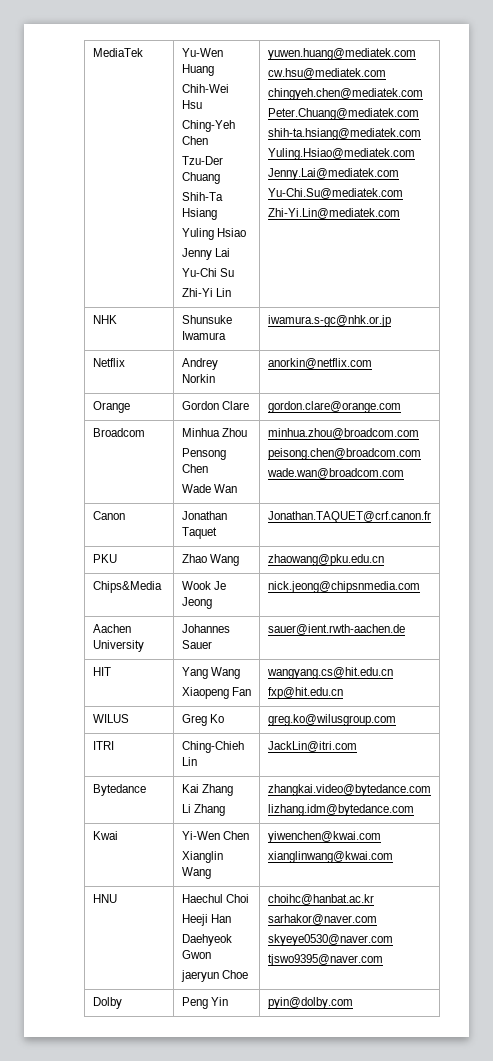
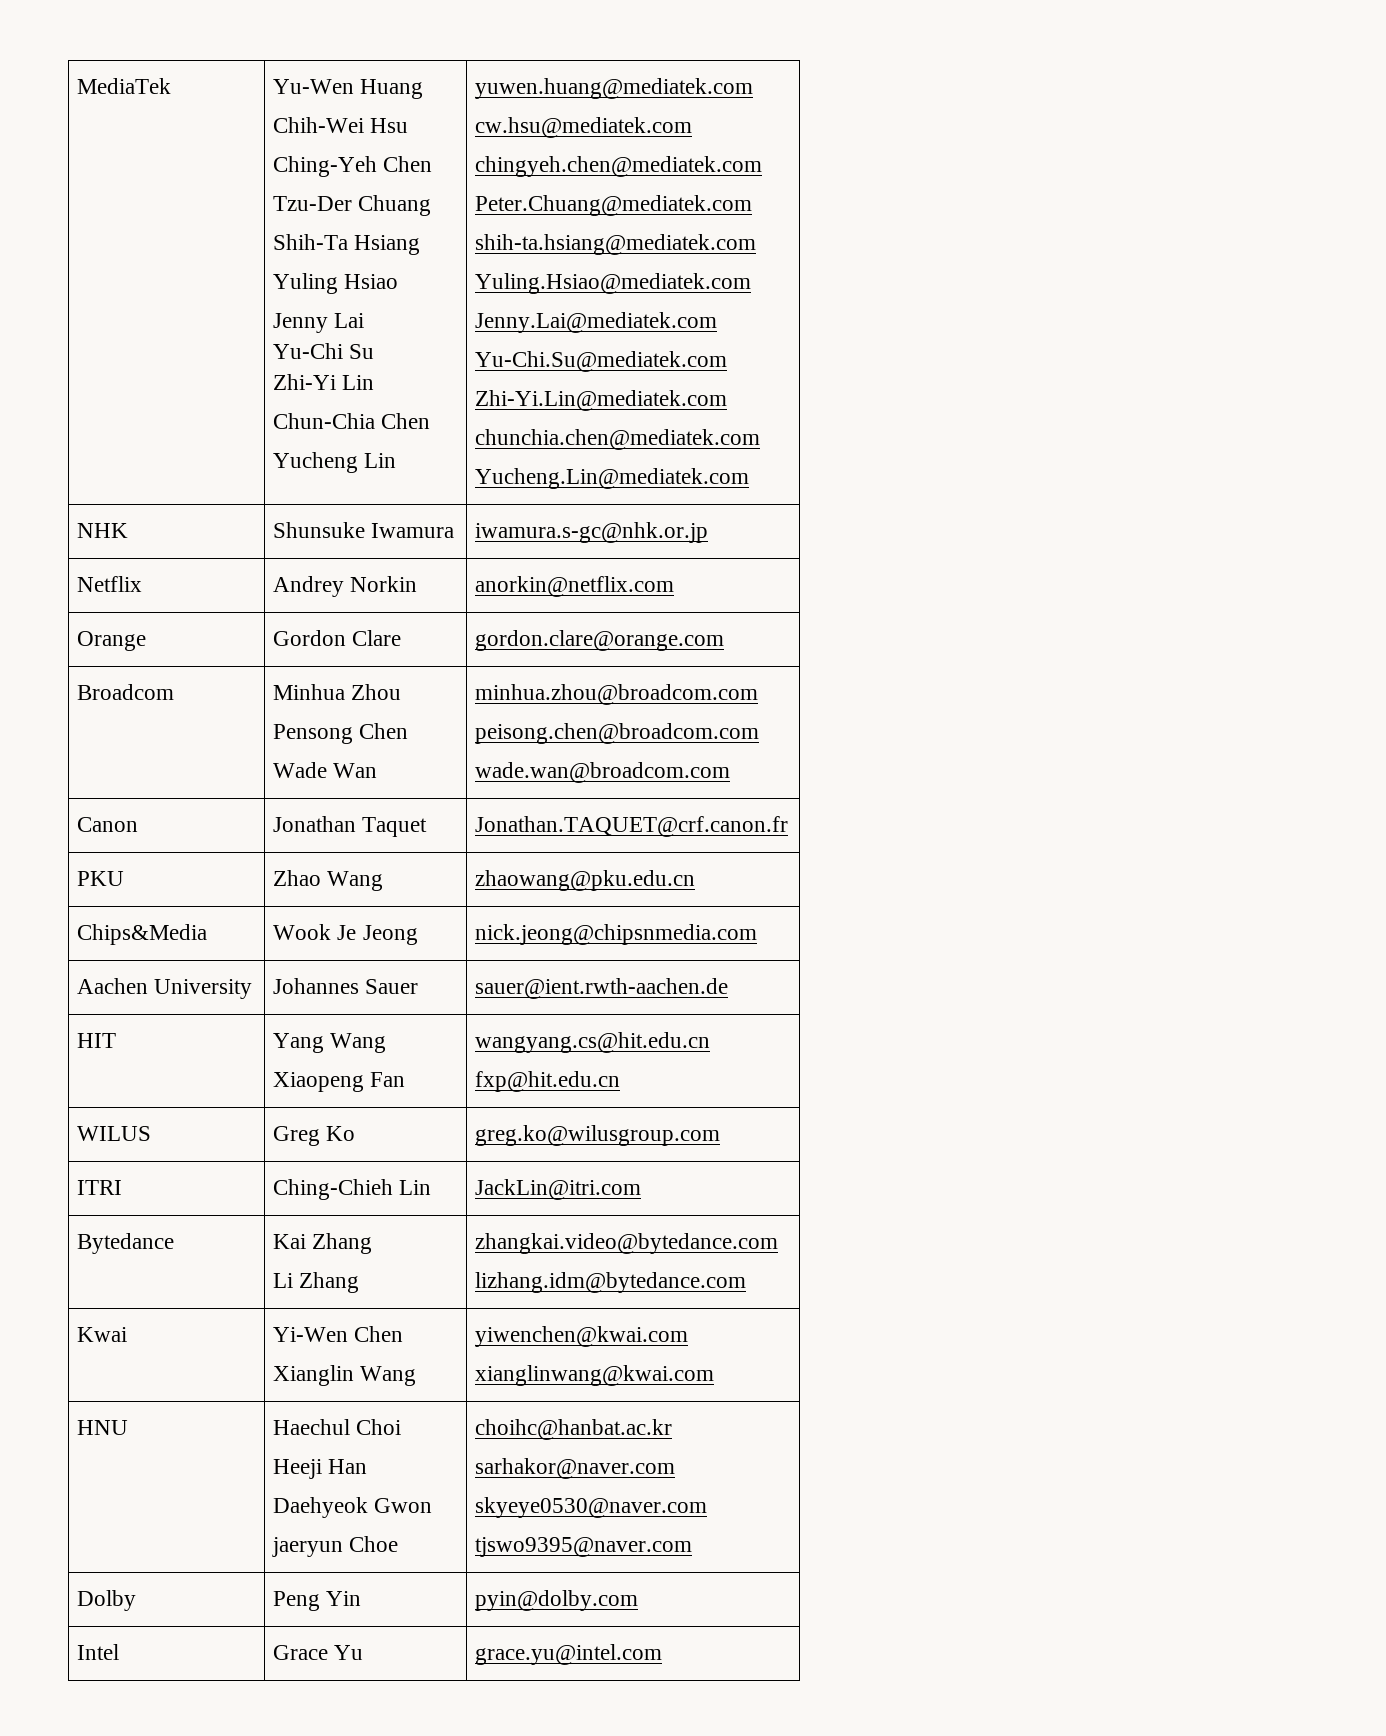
(231, 292) none -> [273,413,431,429] [273,452,397,473] // Chun-Chia Chen // Yucheng Lin
(400, 213) none -> [475,429,761,450] [475,468,750,489] // chunchia.chen@mediatek.com // Yucheng.Lin@mediatek.com
(353, 1003) none -> [77,1644,120,1660] [273,1645,364,1660] [475,1644,663,1665] // Intel | Grace Yu | grace.yu@intel.com

